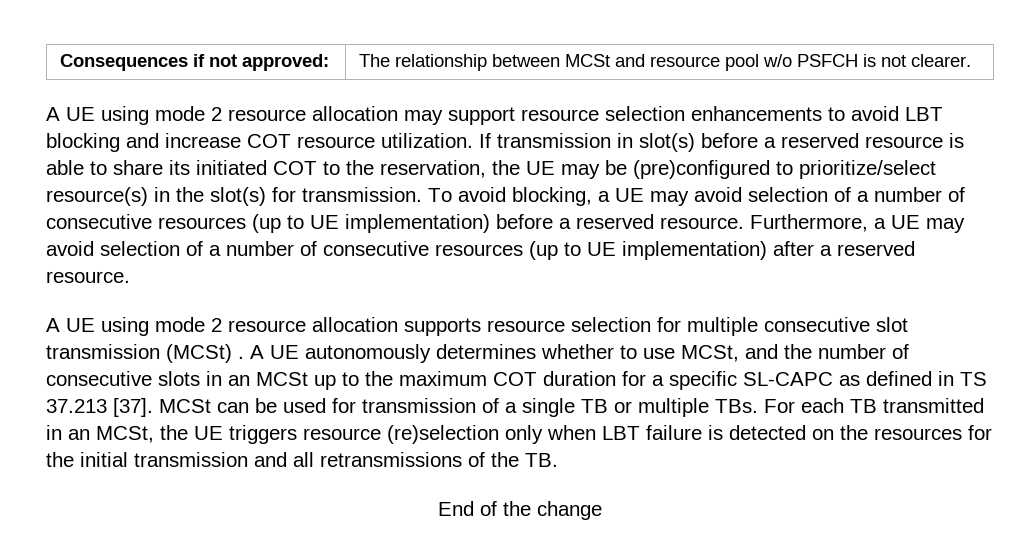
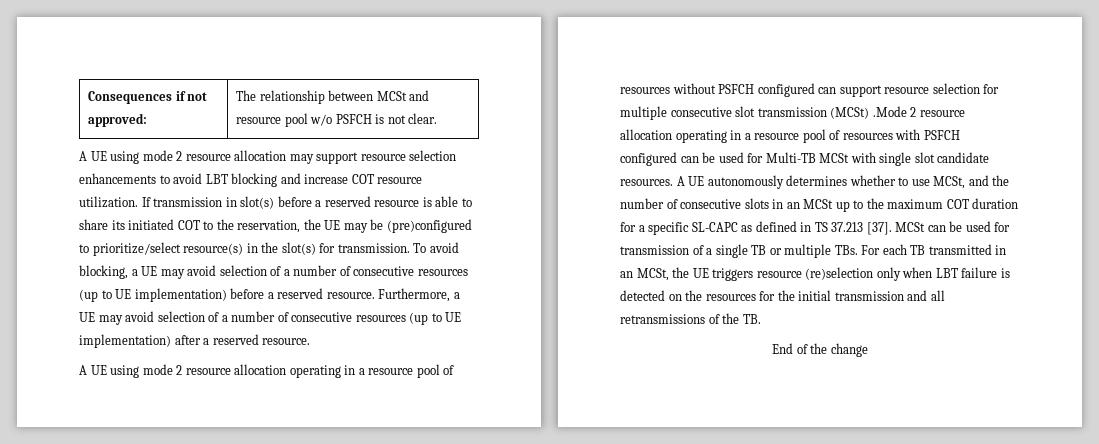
[910,54,971,67] clearer. -> [408,113,438,124] clear.
[404,318,481,336] supports -> [289,364,455,378] [620,83,882,97] operating in a resource pool of resources without PSFCH configured can support
[238,356,244,359] . -> [872,106,965,117] [620,129,960,143] [620,152,990,166] [620,179,673,186] .Mode 2 resource allocation operating in a resource pool of resources with PSFCH configured can be used for Multi-TB MCSt with single slot candidate resources.

